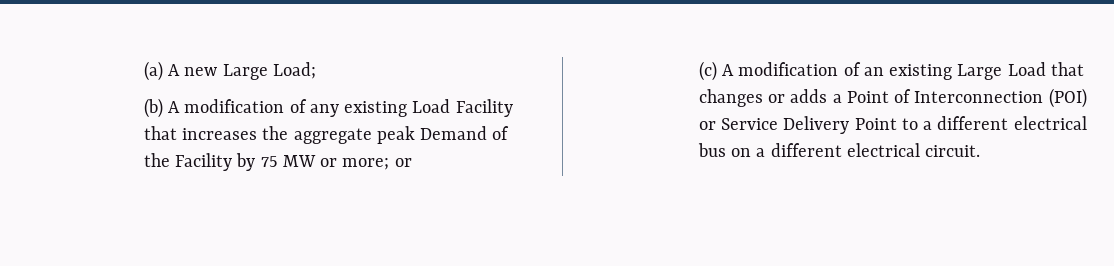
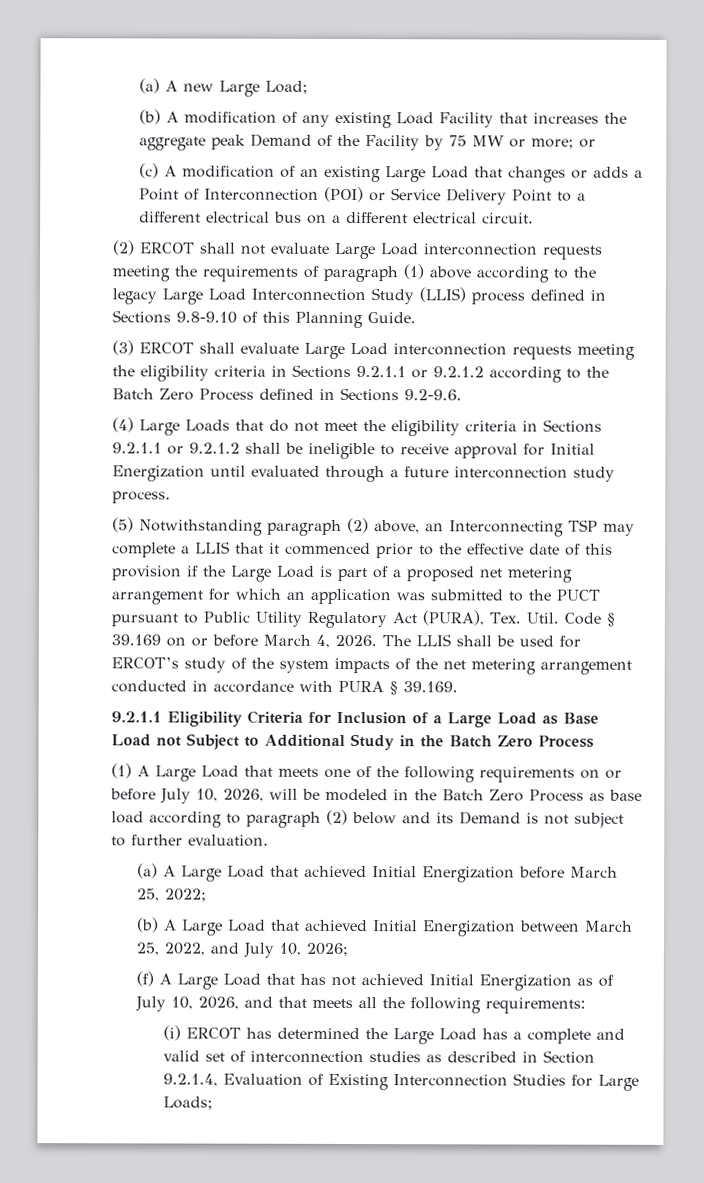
(981, 151) none -> [112,240,604,260] [112,264,597,283] [112,287,607,305] [112,310,417,329] [112,340,636,360] [112,364,610,383] [112,387,463,402] [112,417,603,437] [112,442,596,460] [112,465,616,483] [112,491,172,504] [112,517,636,537] [112,541,614,559] [112,565,574,583] [111,588,602,605] [111,610,616,629] [111,634,582,648] [111,657,633,675] [111,680,459,696] [111,710,600,728] [111,733,595,751] [111,763,623,783] [110,788,643,804] [111,809,625,828] [111,834,270,847] [137,863,619,883] [137,888,208,902] [136,917,634,937] [136,942,349,958] [136,971,615,991] [135,996,587,1014] [162,1025,625,1045] [162,1050,595,1064] [162,1073,639,1091] [162,1096,213,1110] // (2) ERCOT shall not evaluate Large Load interconnection requests meeting the requirements of paragraph (1) above according to the legacy Large Load Interconnection Study (LLIS) process defined in Sections 9.8-9.10 of this Planning Guide. // (3) ERCOT shall evaluate Large Load interconnection requests meeting the eligibility criteria in Sections 9.2.1.1 or 9.2.1.2 according to the Batch Zero Process defined in Sections 9.2-9.6. // (4) Large Loads that do not meet the eligibility criteria in Sections 9.2.1.1 or 9.2.1.2 shall be ineligible to receive approval for Initial Energization until evaluated through a future interconnection study process. // (5) Notwithstanding paragraph (2) above, an Interconnecting TSP may complete a LLIS that it commenced prior to the effective date of this provision if the Large Load is part of a proposed net metering arrangement for which an application was submitted to the PUCT pursuant to Public Utility Regulatory Act (PURA), Tex. Util. Code § 39.169 on or before March 4, 2026. The LLIS shall be used for ERCOT’s study of the system impacts of the net metering arrangement conducted in accordance with PURA § 39.169. // 9.2.1.1 Eligibility Criteria for Inclusion of a Large Load as Base Load not Subject to Additional Study in the Batch Zero Process // (1) A Large Load that meets one of the following requirements on or before July 10, 2026, will be modeled in the Batch Zero Process as base load according to paragraph (2) below and its Demand is not subject to further evaluation. // (a) A Large Load that achieved Initial Energization before March 25, 2022; // (b) A Large Load that achieved Initial Energization between March 25, 2022, and July 10, 2026; // (f) A Large Load that has not achieved Initial Energization as of July 10, 2026, and that meets all the following requirements: // (i) ERCOT has determined the Large Load has a complete and valid set of interconnection studies as described in Section 9.2.1.4, Evaluation of Existing Interconnection Studies for Large Loads;

